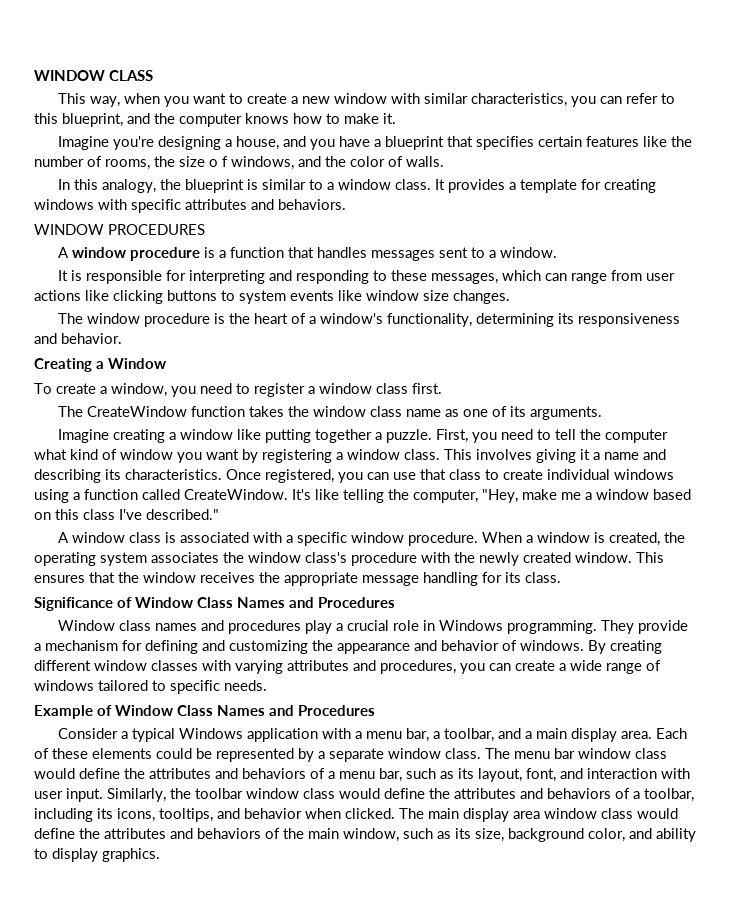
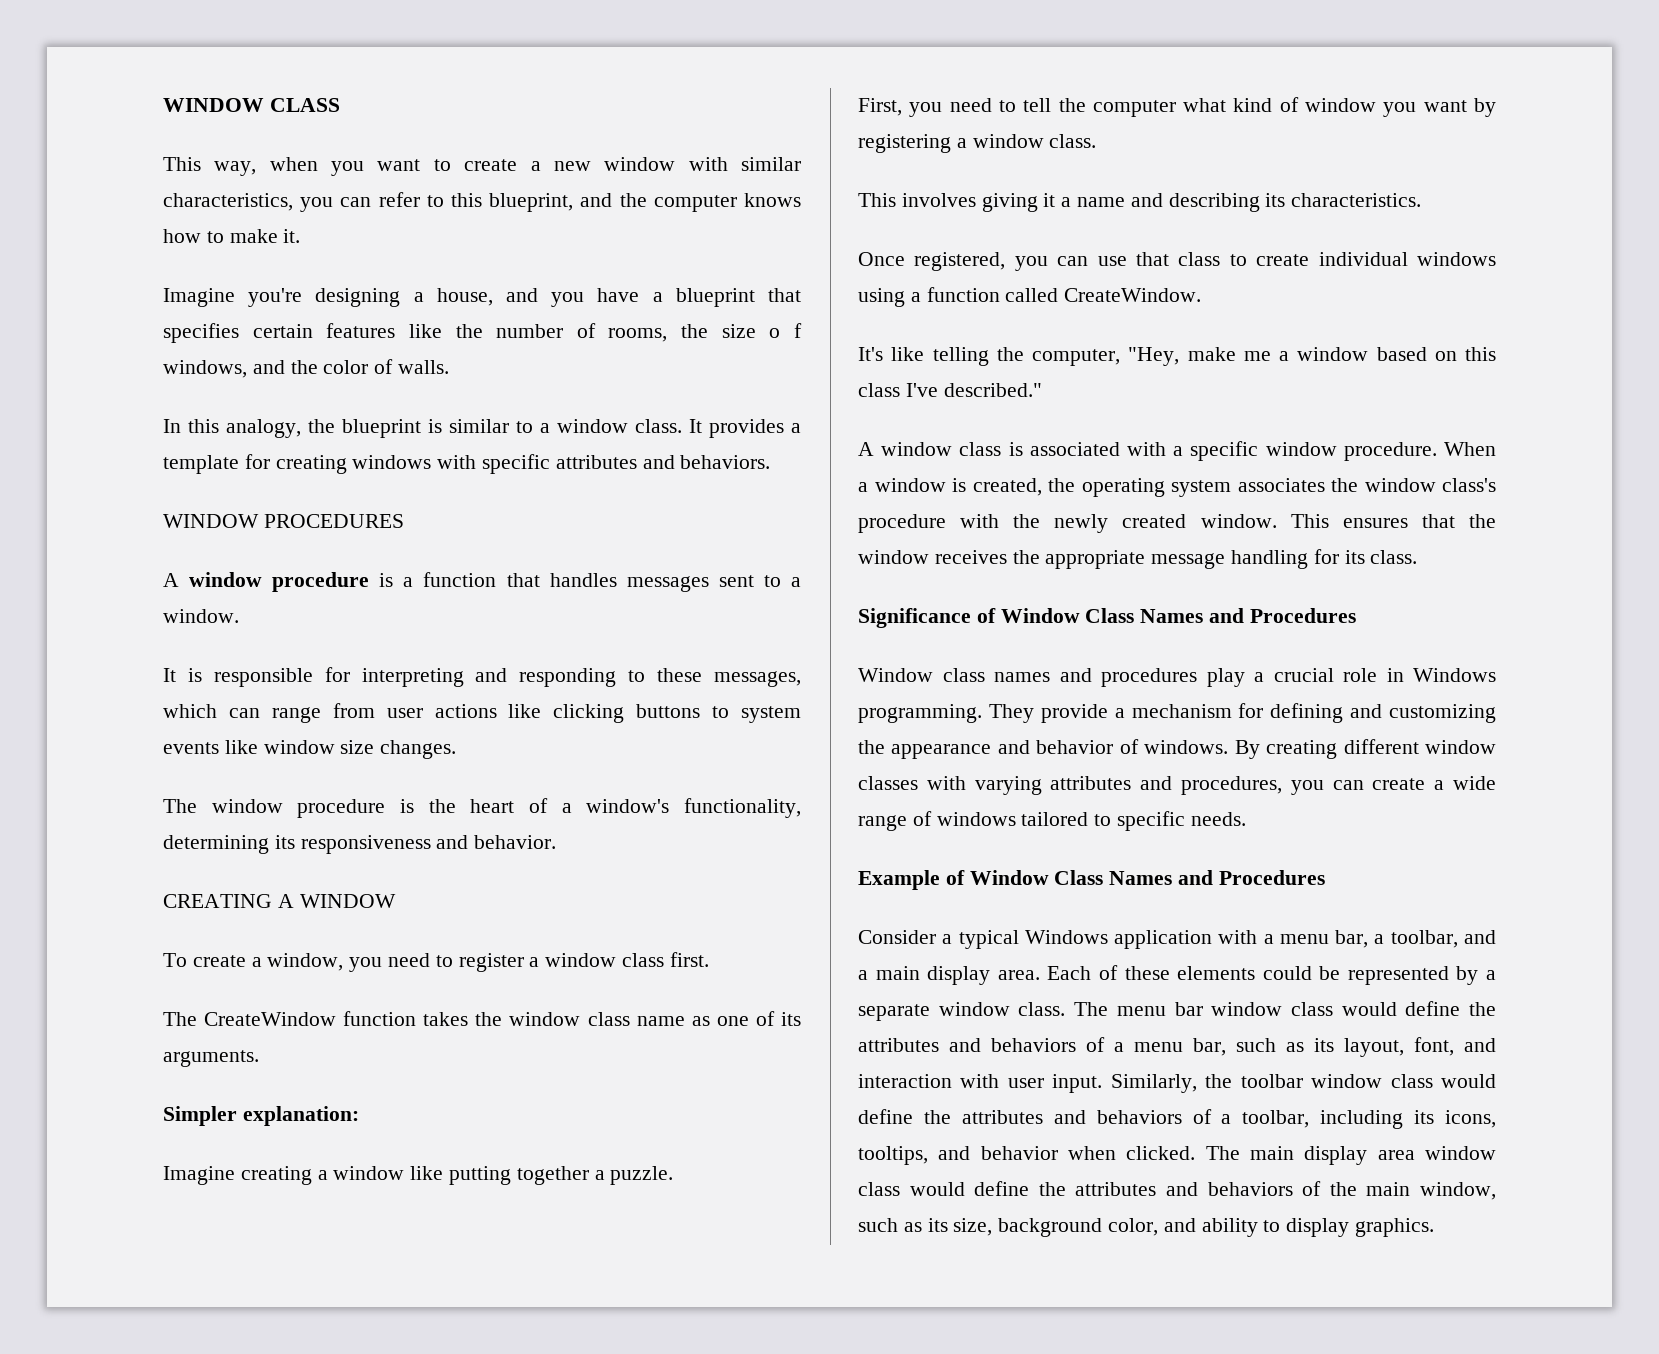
[34,358,166,372] Creating a Window -> [163,894,396,908] CREATING A WINDOW
(602, 413) none -> [163,1106,359,1126] // Simpler explanation:
(432, 436) none -> (674, 1175) //
(440, 454) none -> (1097, 141) //
(222, 474) none -> (1422, 200) //
(288, 494) none -> (1202, 295) //

